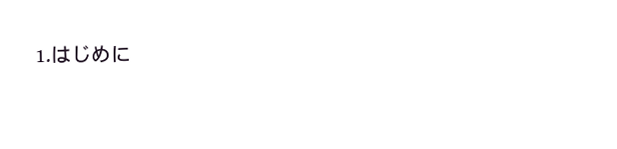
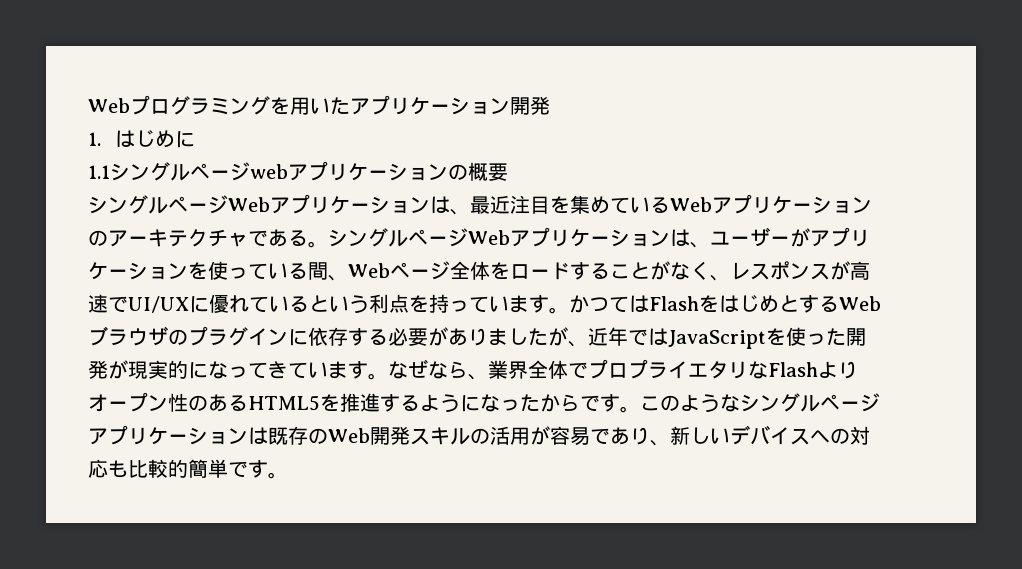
[35,45,131,64] 1.はじめに -> [88,95,550,115] [88,130,196,148] [88,161,508,181] [88,194,872,215] [88,227,870,248] [88,261,870,281] [88,294,881,314] [88,326,866,349] [88,359,858,380] [88,392,880,413] [88,425,870,446] [88,459,288,479] Webプログラミングを用いたアプリケーション開発 // 1.はじめに // 1.1シングルページwebアプリケーションの概要 // シングルページWebアプリケーションは、最近注目を集めているWebアプリケーションのアーキテクチャである。シングルページWebアプリケーションは、ユーザーがアプリケーションを使っている間、Webページ全体をロードすることがなく、レスポンスが高速でUI/UXに優れているという利点を持っています。かつてはFlashをはじめとするWebブラウザのプラグインに依存する必要がありましたが、近年ではJavaScriptを使った開発が現実的になってきています。なぜなら、業界全体でプロプライエタリなFlashよりオープン性のあるHTML5を推進するようになったからです。このようなシングルページアプリケーションは既存のWeb開発スキルの活用が容易であり、新しいデバイスへの対応も比較的簡単です。

